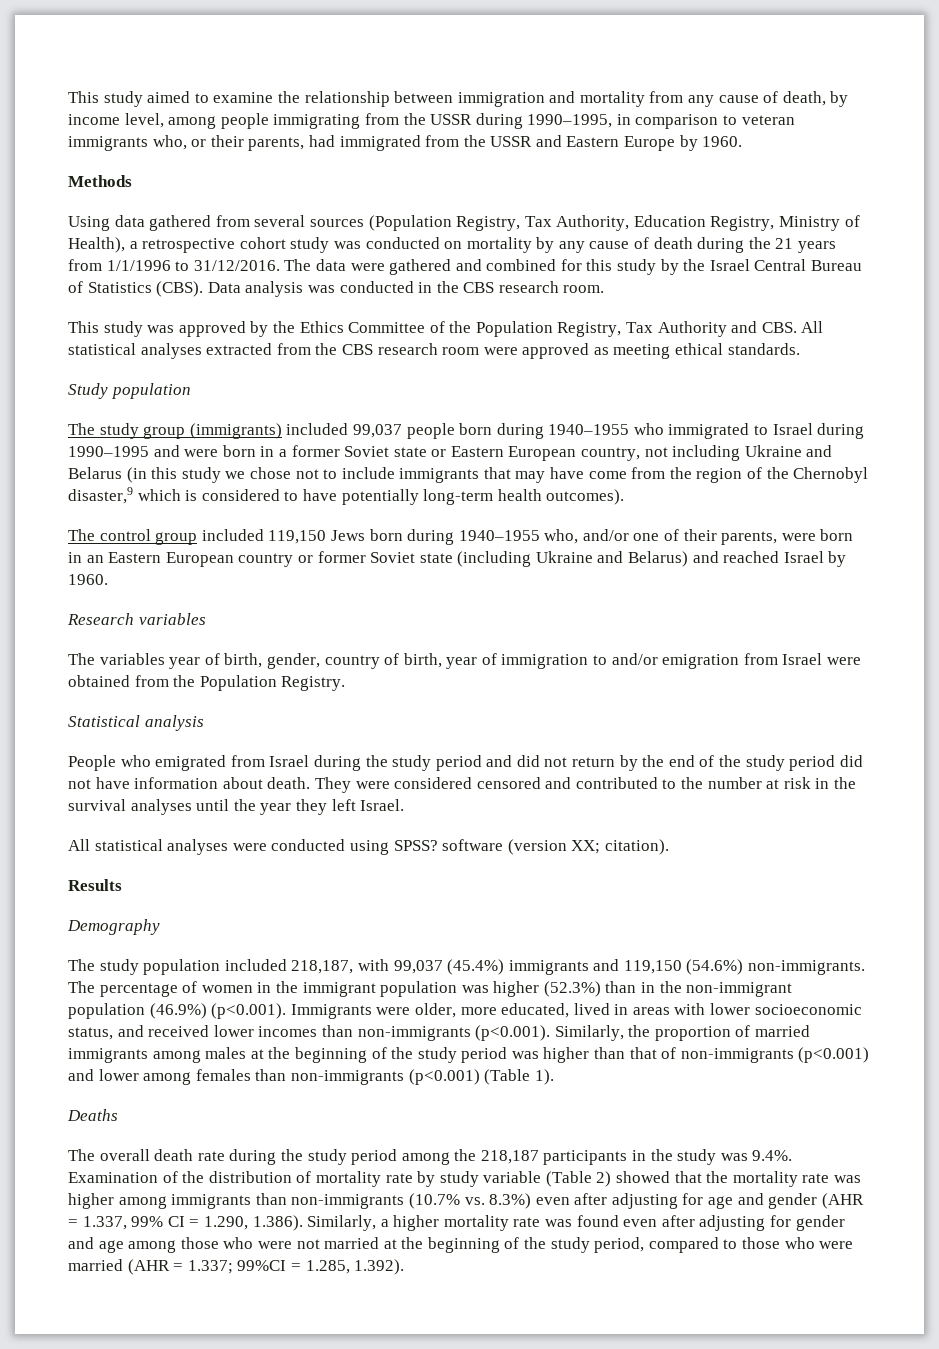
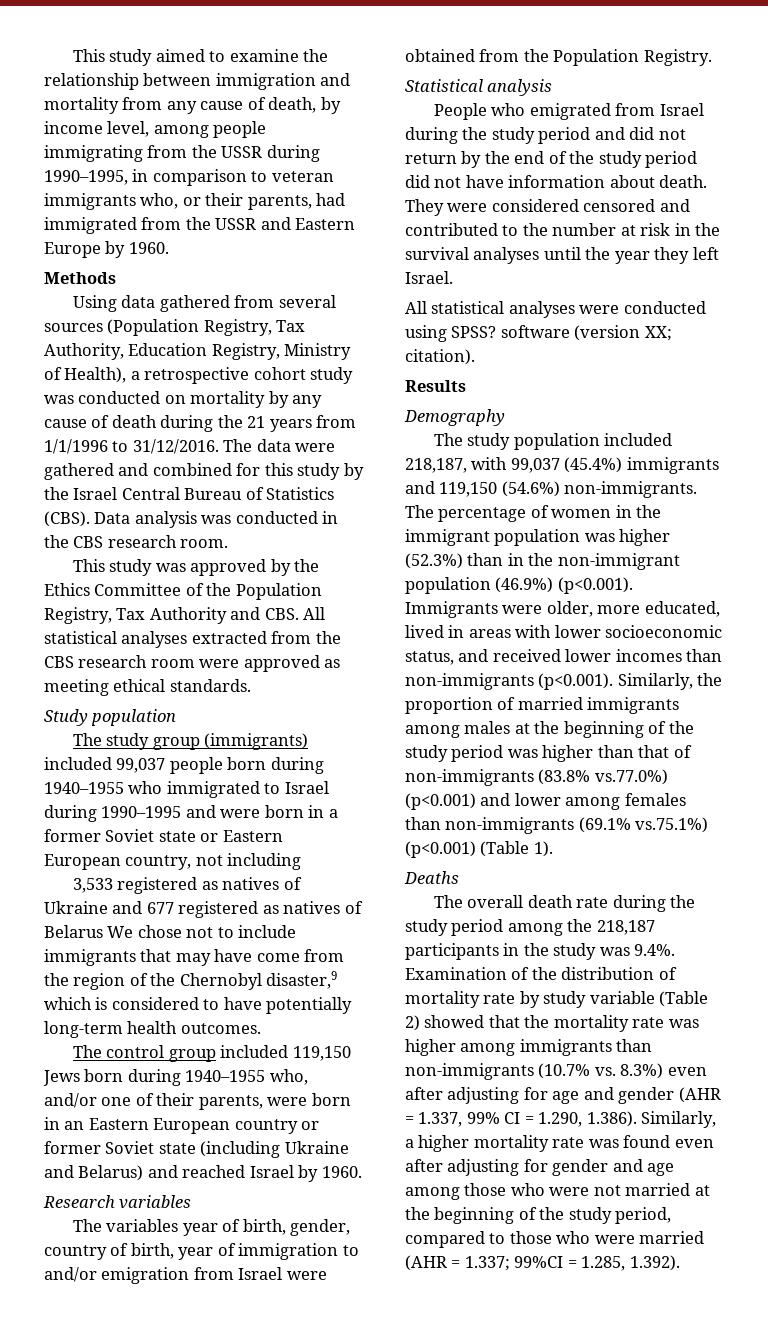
[744,445,833,457] [68,467,246,483] Ukraine and Belarus (in this study we -> [72,877,302,894] [44,901,363,918] [44,925,134,938] // 3,533 registered as natives of Ukraine and 677 registered as natives of Belarus We
[546,489,625,505] outcomes). -> [180,1023,261,1034] outcomes.
(794, 1055) none -> [538,769,668,785] (83.8% vs.77.0%)
(404, 1077) none -> [578,817,709,833] (69.1% vs.75.1%)

